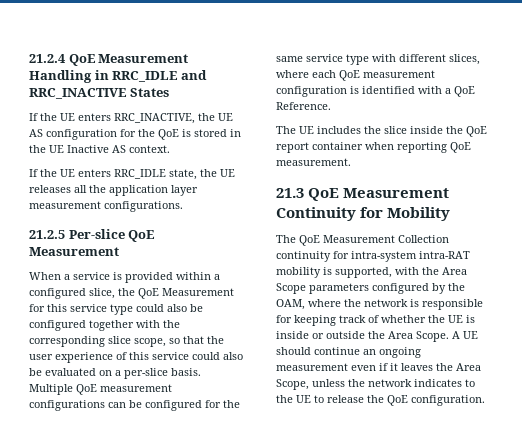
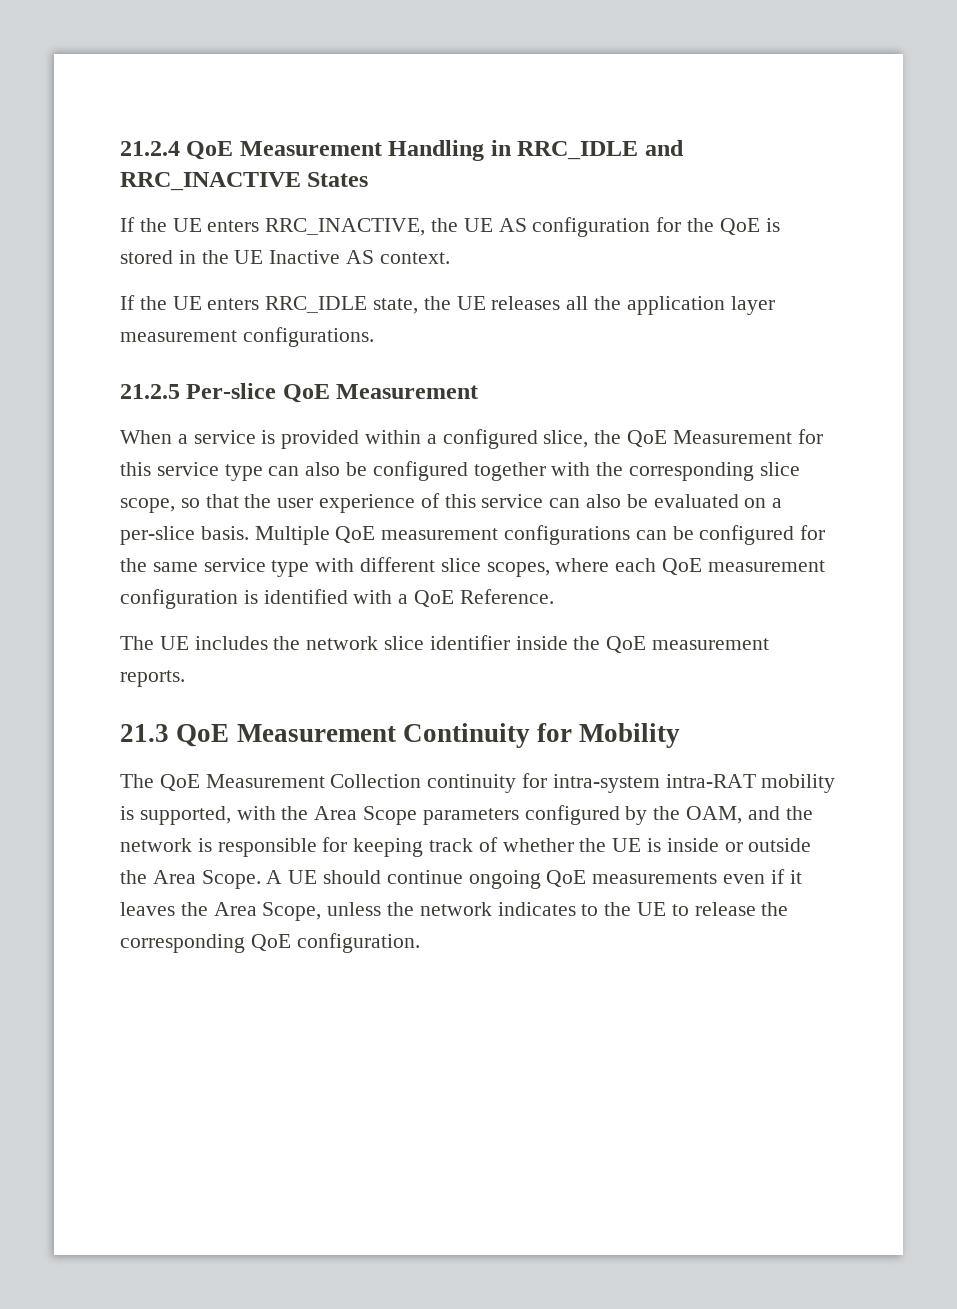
[136,304,164,312] could -> [268,466,300,476] can
[192,352,220,360] could -> [549,498,581,508] can
[449,54,480,65] slices, -> [440,558,550,577] slice scopes,
[384,126,487,137] [276,142,471,153] [276,158,351,166] slice inside the QoE report container when reporting QoE measurement. -> [306,635,770,653] [120,670,185,687] network slice identifier inside the QoE measurement reports.
[308,299,341,307] where -> [747,806,780,820] and
[363,347,421,358] [276,363,348,371] an ongoing measurement -> [468,870,718,889] ongoing QoE measurements
(384, 399) none -> [120,934,245,953] corresponding

